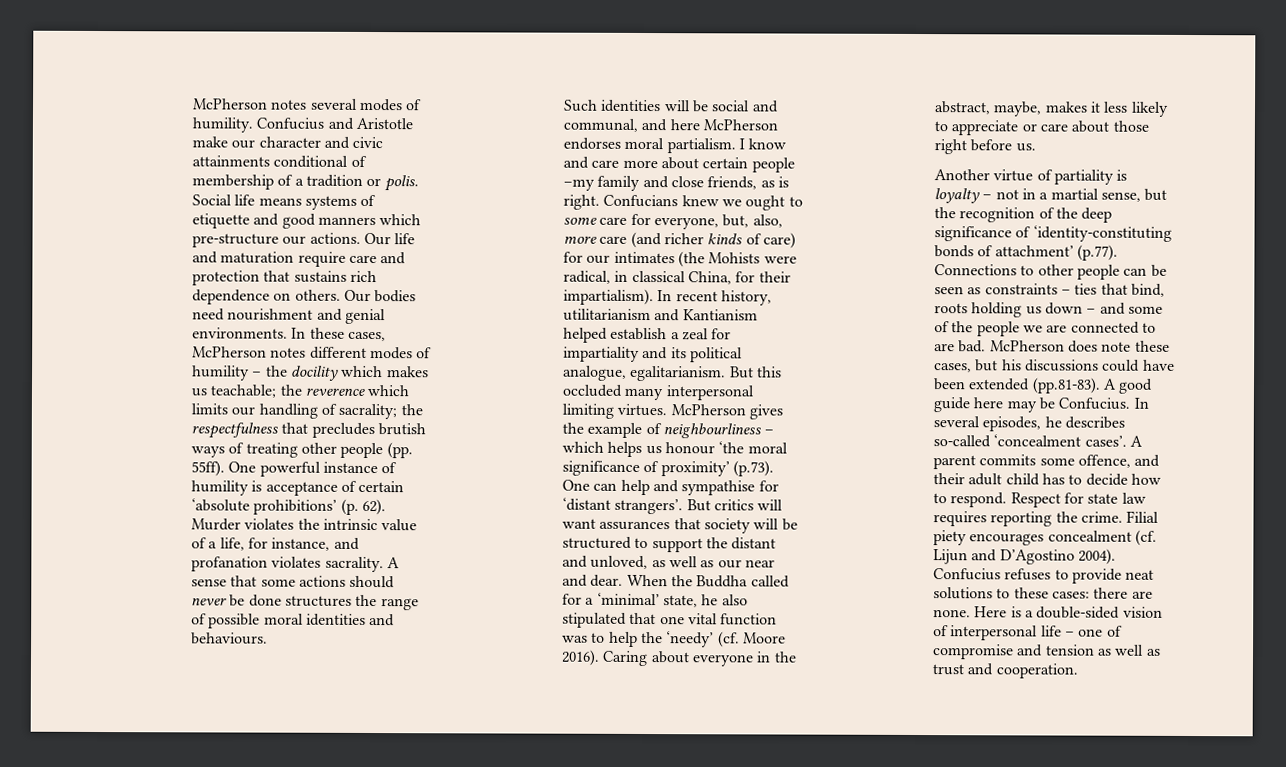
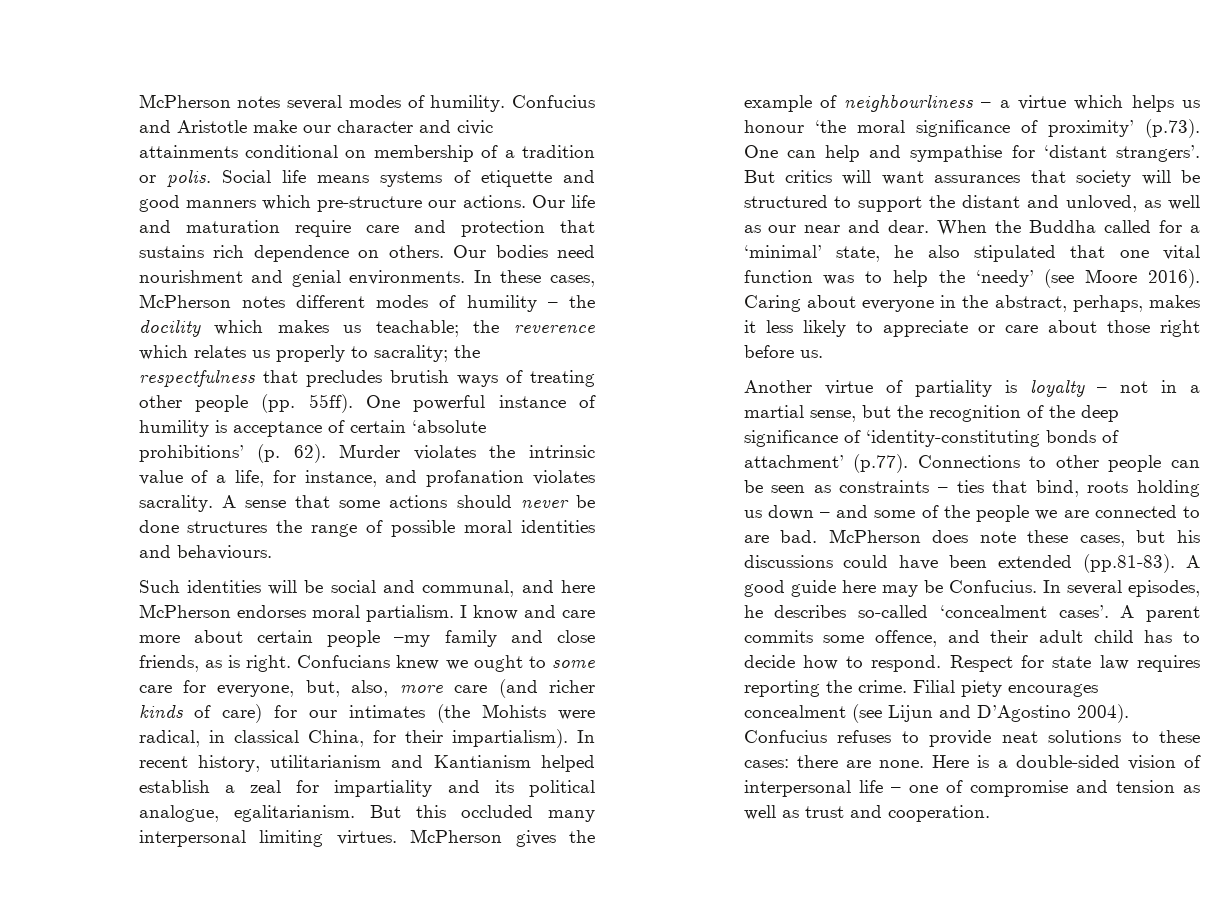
[350,155,367,167] of -> [345,150,367,158] on
[191,403,338,419] limits our handling of -> [193,345,368,362] relates us properly to
(775, 432) none -> [999,95,1067,110] a virtue
[717,631,740,648] (cf. -> [1044,269,1075,288] (see
[993,101,1043,117] maybe, -> [1072,295,1143,312] perhaps,
[1135,529,1158,546] (cf. -> [851,704,882,723] (see

